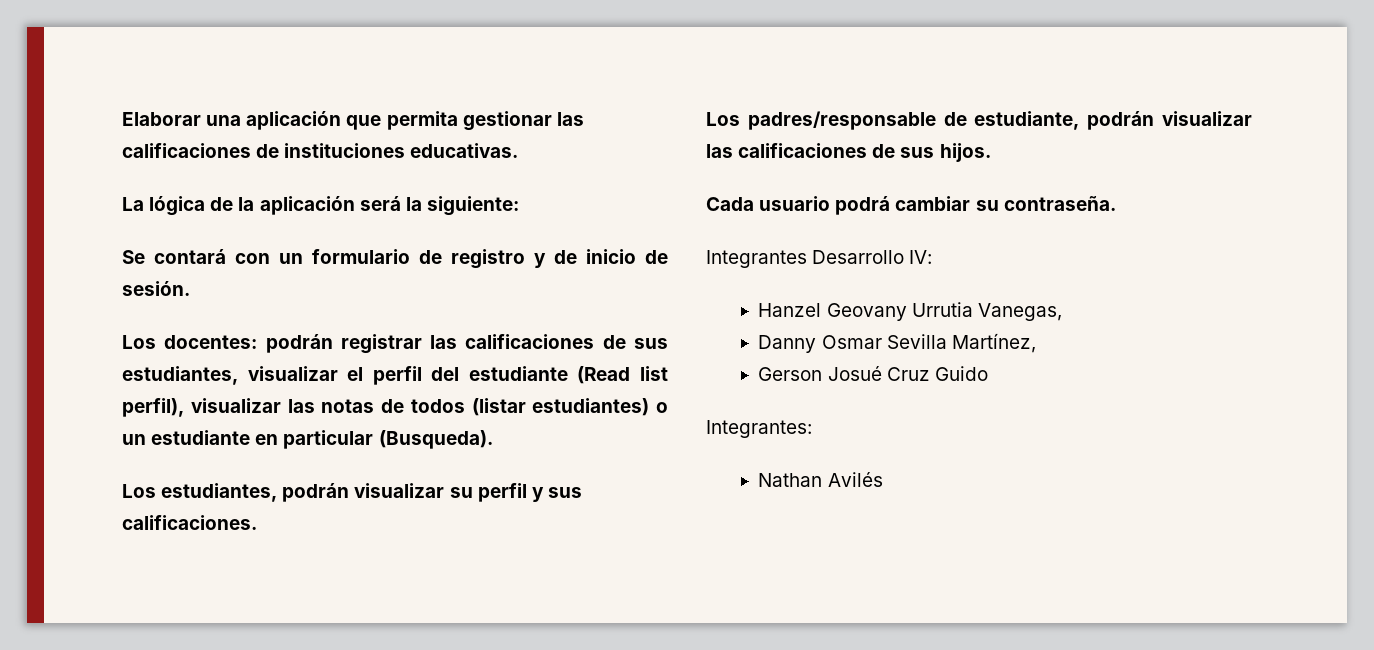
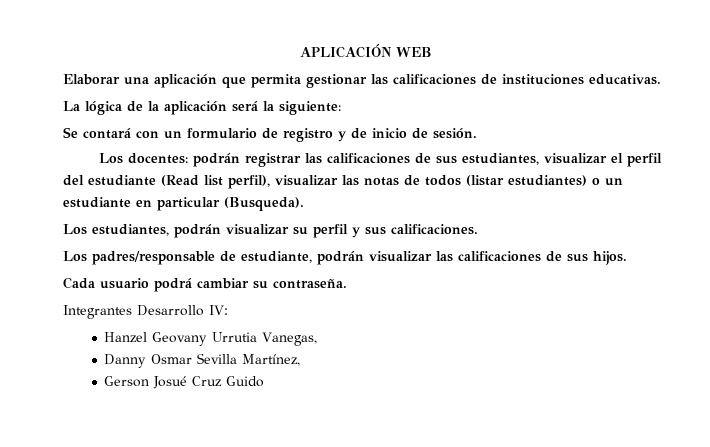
(122, 119) none -> [300,44,432,58] APLICACIÓN WEB //
[706,420,812,438] [758,472,883,487] // Integrantes: // Nathan Avilés -> (265, 381) none

